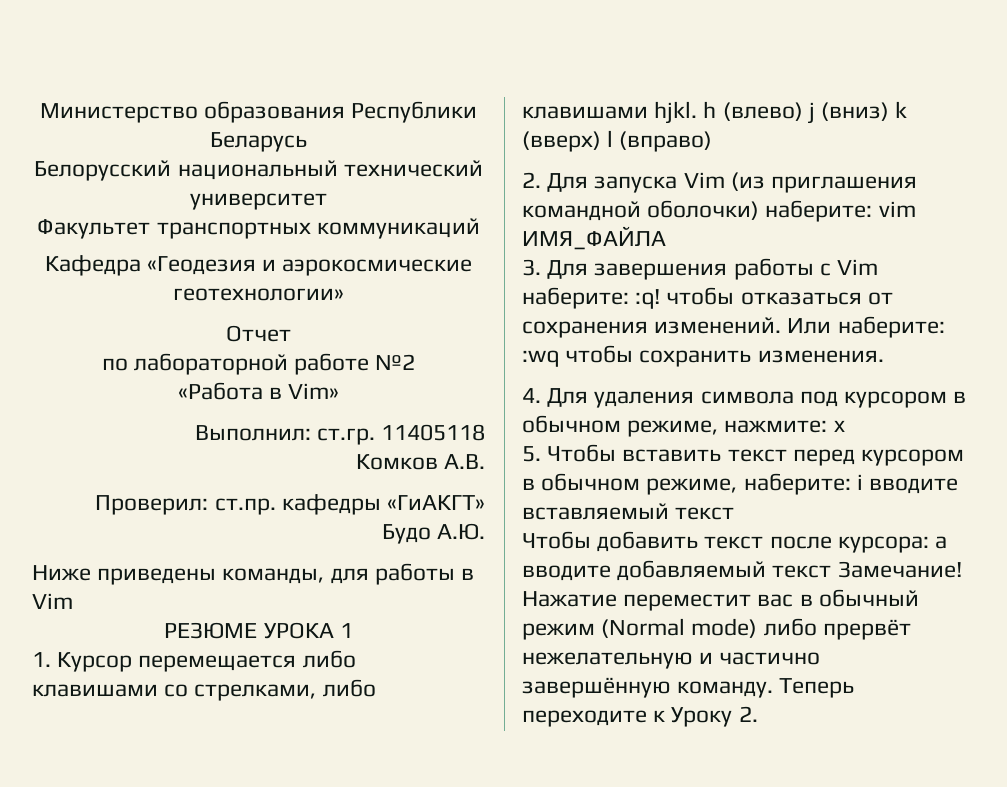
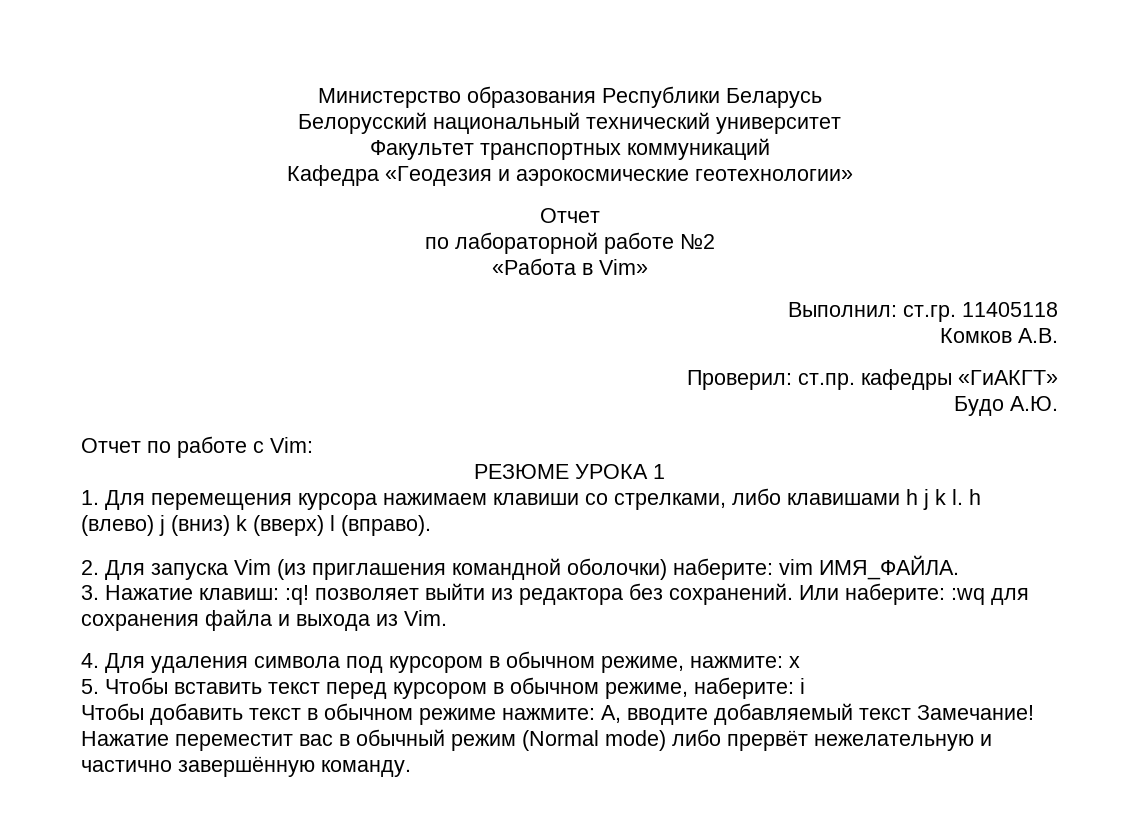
[32,563,475,585] [32,593,73,609] [164,622,353,639] [32,650,356,672] [32,679,376,701] [522,101,698,124] Ниже приведены команды, для работы в Vim // РЕЗЮМЕ УРОКА 1 // 1. Курсор перемещается либо клавишами со стрелками, либо клавишами hjkl. -> [81,436,313,458] [474,464,665,479] [81,488,963,510] Отчет по работе с Vim: // РЕЗЮМЕ УРОКА 1 // 1. Для перемещения курсора нажимаем клавиши со стрелками, либо клавишами h j k l.
[619,131,713,152] (вправо) -> [341,515,431,536] (вправо).
[522,226,666,250] ИМЯ_ФАЙЛА -> [819,555,959,580] ИМЯ_ФАЙЛА.
[547,258,879,280] [522,287,893,309] [522,316,945,338] [522,345,884,367] Для завершения работы с Vim наберите: :q! чтобы отказаться от сохранения изменений. Или наберите: :wq чтобы сохранить изменения. -> [105,583,1029,605] [81,609,447,631] Нажатие клавиш: :q! позволяет выйти из редактора без сохранений. Или наберите: :wq для сохранения файла и выхода из Vim.
[869,478,959,494] [522,503,735,520] вводите вставляемый текст -> (805, 686) none
[769,536,948,553] после курсора: a -> [307,703,621,725] в обычном режиме нажмите: А,
[779,678,855,698] [522,706,758,727] Теперь переходите к Уроку 2. -> (411, 768) none

